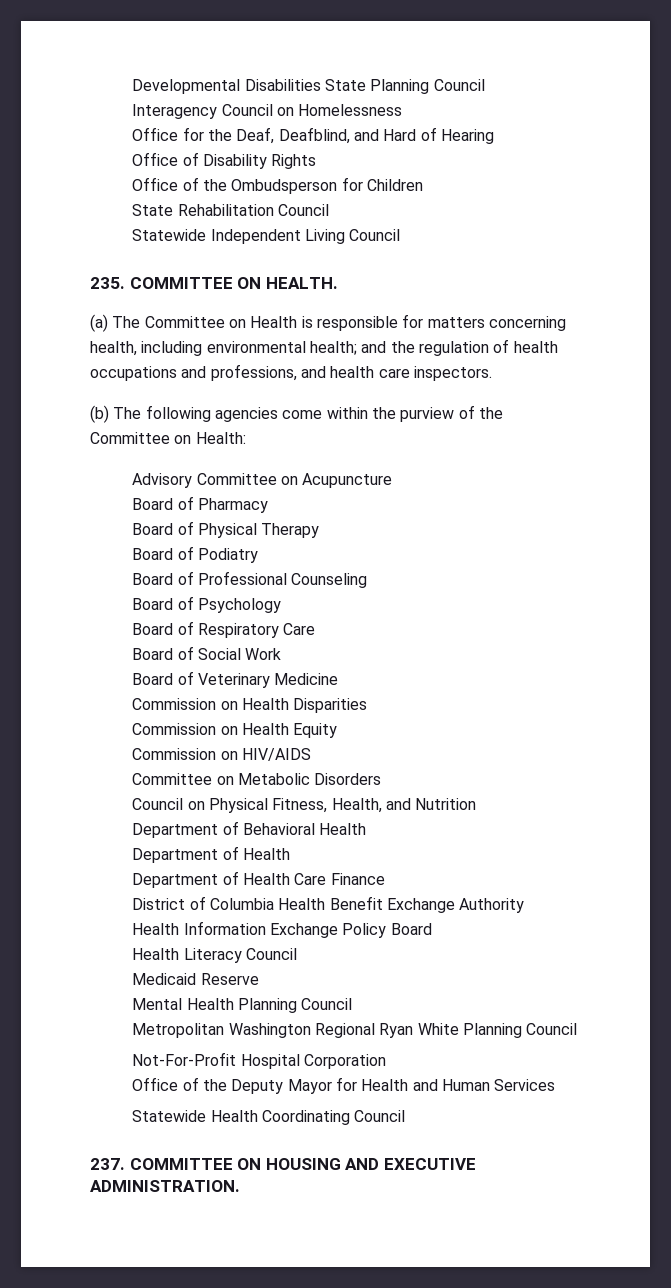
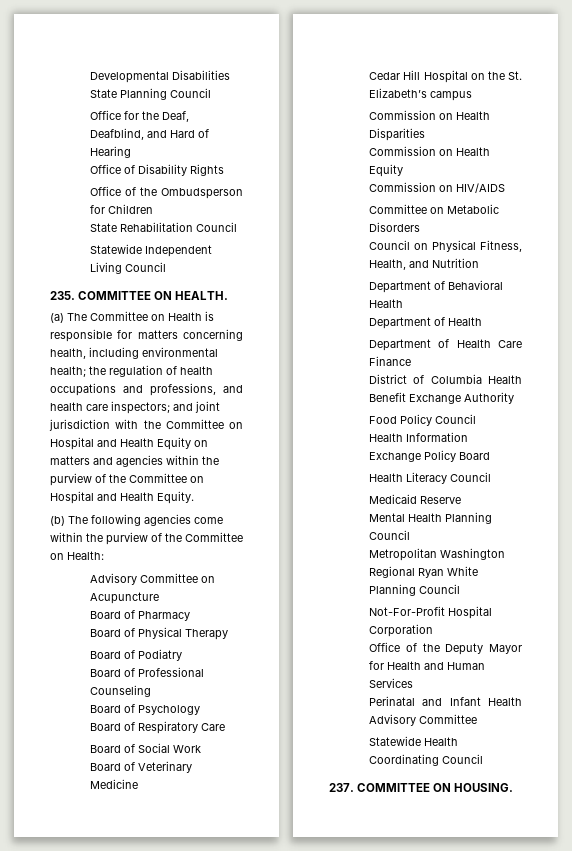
[132,104,403,119] // Interagency Council on Homelessness -> (212, 93) none
[361,341,387,353] and -> (86, 371) none
[413,366,492,381] inspectors. -> [111,401,220,414] [49,419,243,431] [50,437,208,450] [50,455,219,467] [50,473,204,486] [50,491,194,504] inspectors; and joint jurisdiction with the Committee on Hospital and Health Equity on matters and agencies within the purview of the Committee on Hospital and Health Equity.
(339, 679) none -> [369,70,522,83] [369,88,473,101] // Cedar Hill Hospital on the St. Elizabeth’s campus
(525, 905) none -> [369,414,477,426] // Food Policy Council
(556, 1085) none -> [369,696,522,706] [369,714,478,726] // Perinatal and Infant Health Advisory Committee
[265,1158,476,1170] [90,1180,240,1192] HOUSING AND EXECUTIVE ADMINISTRATION. -> [454,783,514,792] HOUSING.

